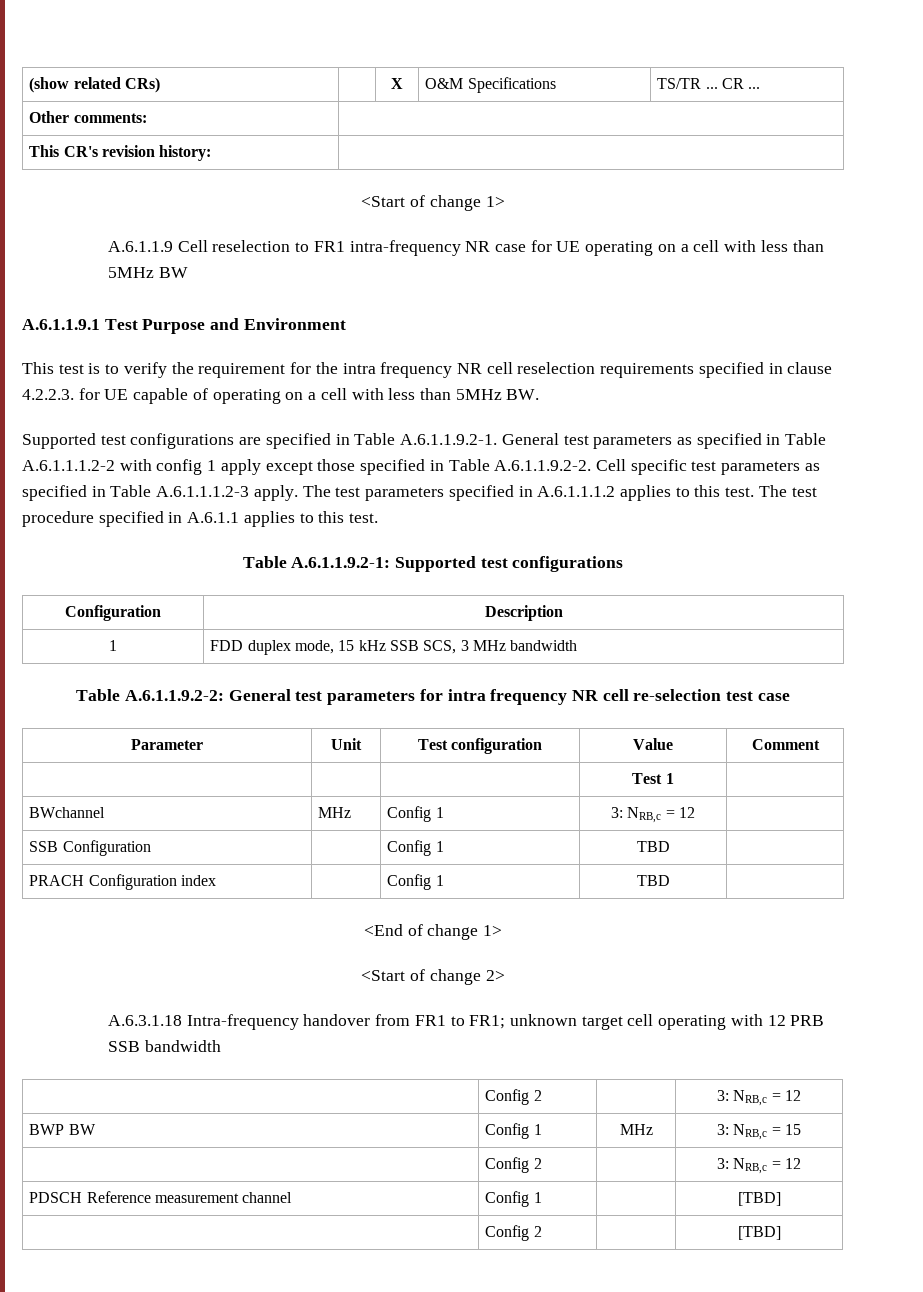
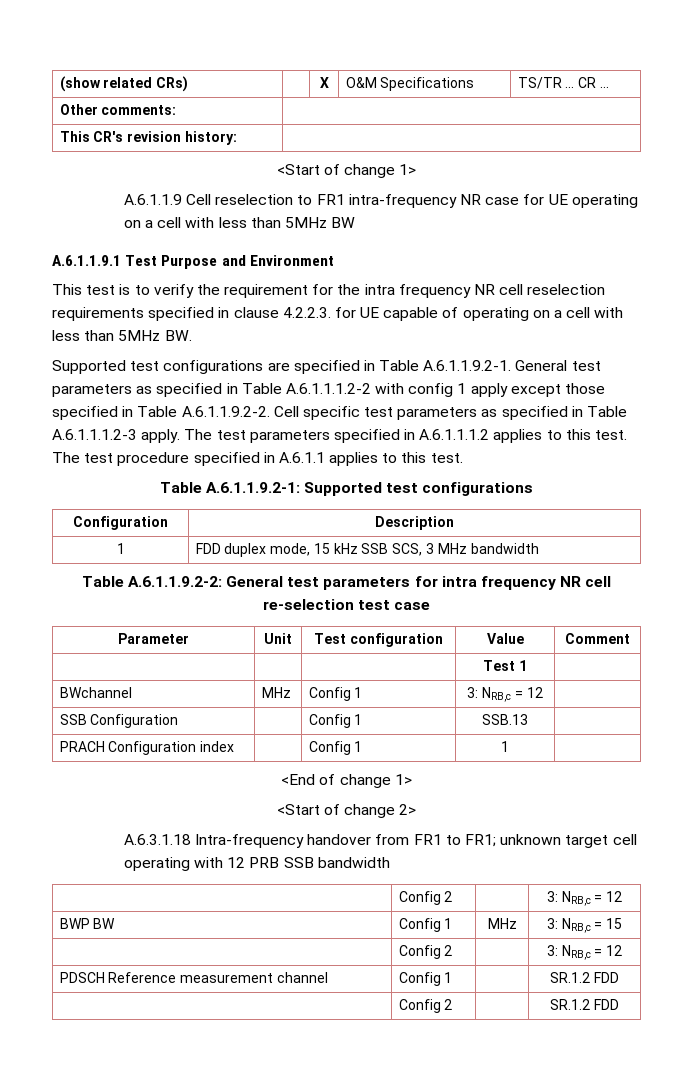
[636,841,670,852] TBD -> [482,714,528,725] SSB.13
[636,875,670,886] TBD -> [501,741,509,752] 1
[737,1192,781,1206] [485,1225,542,1241] [737,1226,781,1240] [TBD] // | Config 2 | | [TBD] -> [550,972,619,983] [398,999,453,1013] [550,999,619,1010] SR.1.2 FDD // | Config 2 | | SR.1.2 FDD

